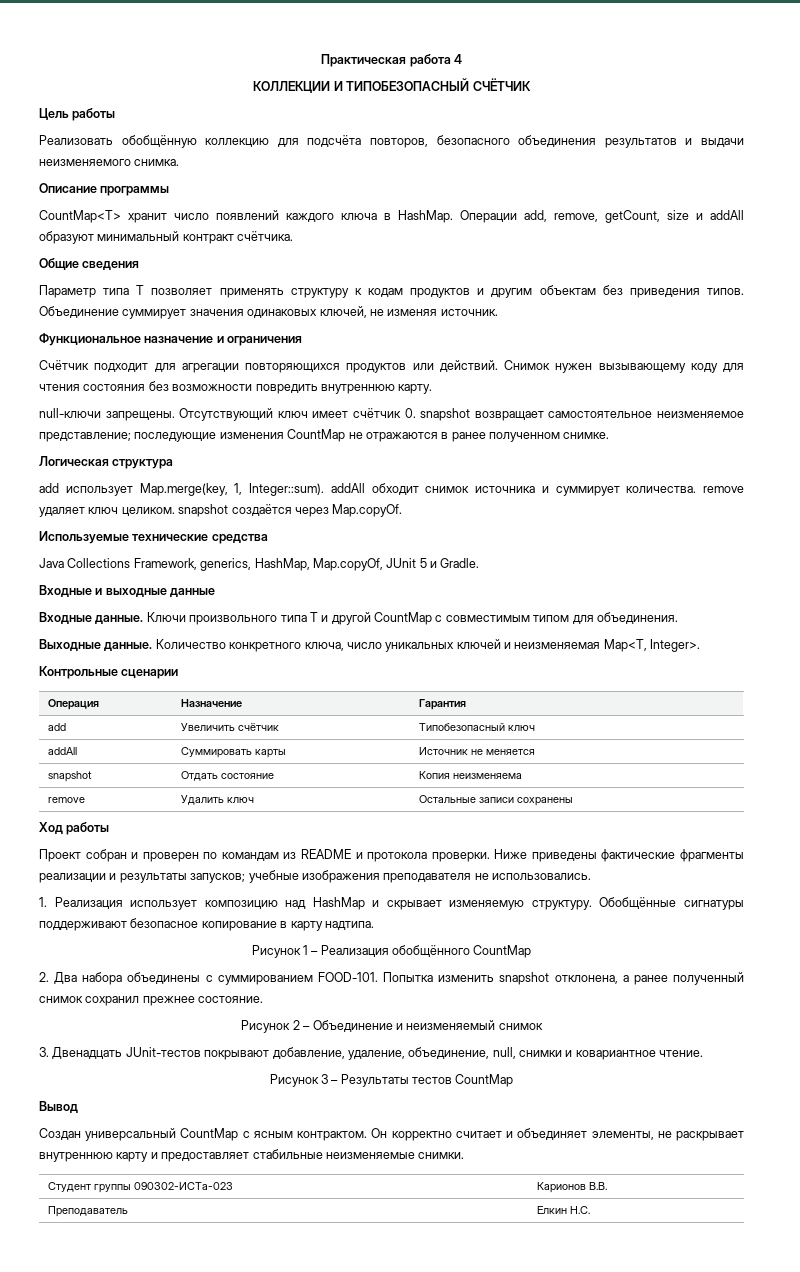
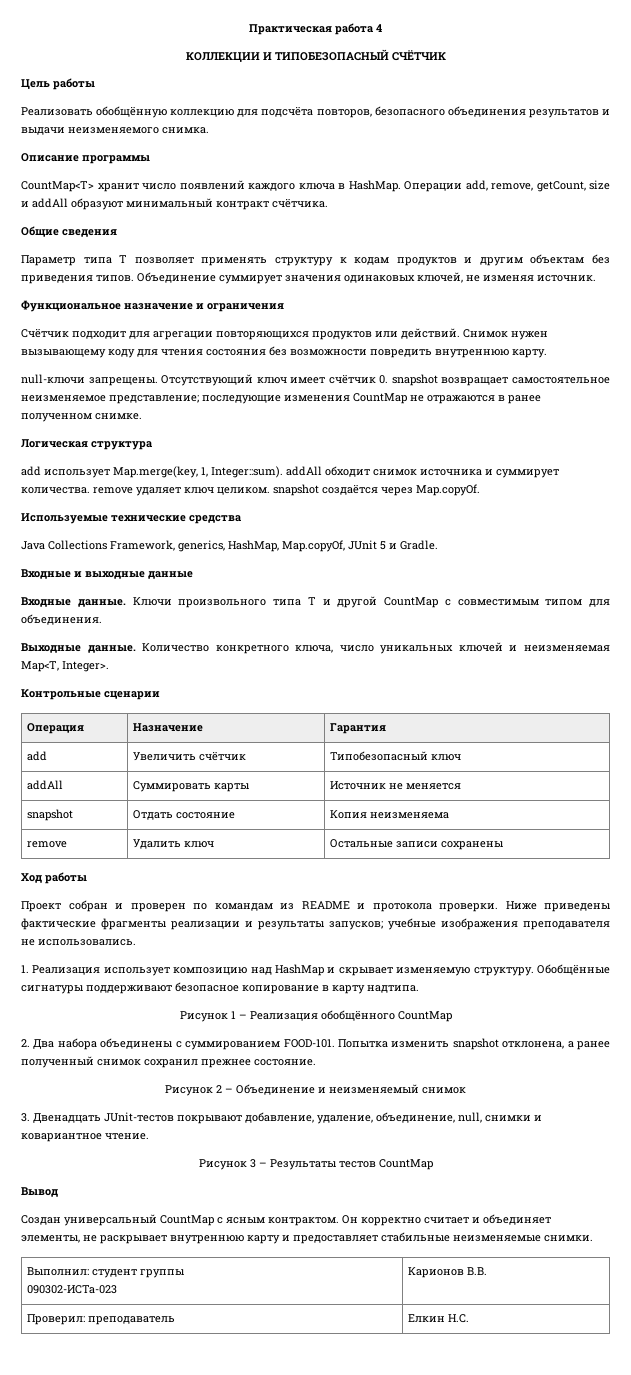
[48,1182,92,1192] Студент -> [27,1267,138,1278] Выполнил: студент
(132, 1188) none -> (185, 1273) //
[48,1206,129,1217] Преподаватель -> [27,1314,176,1325] Проверил: преподаватель

